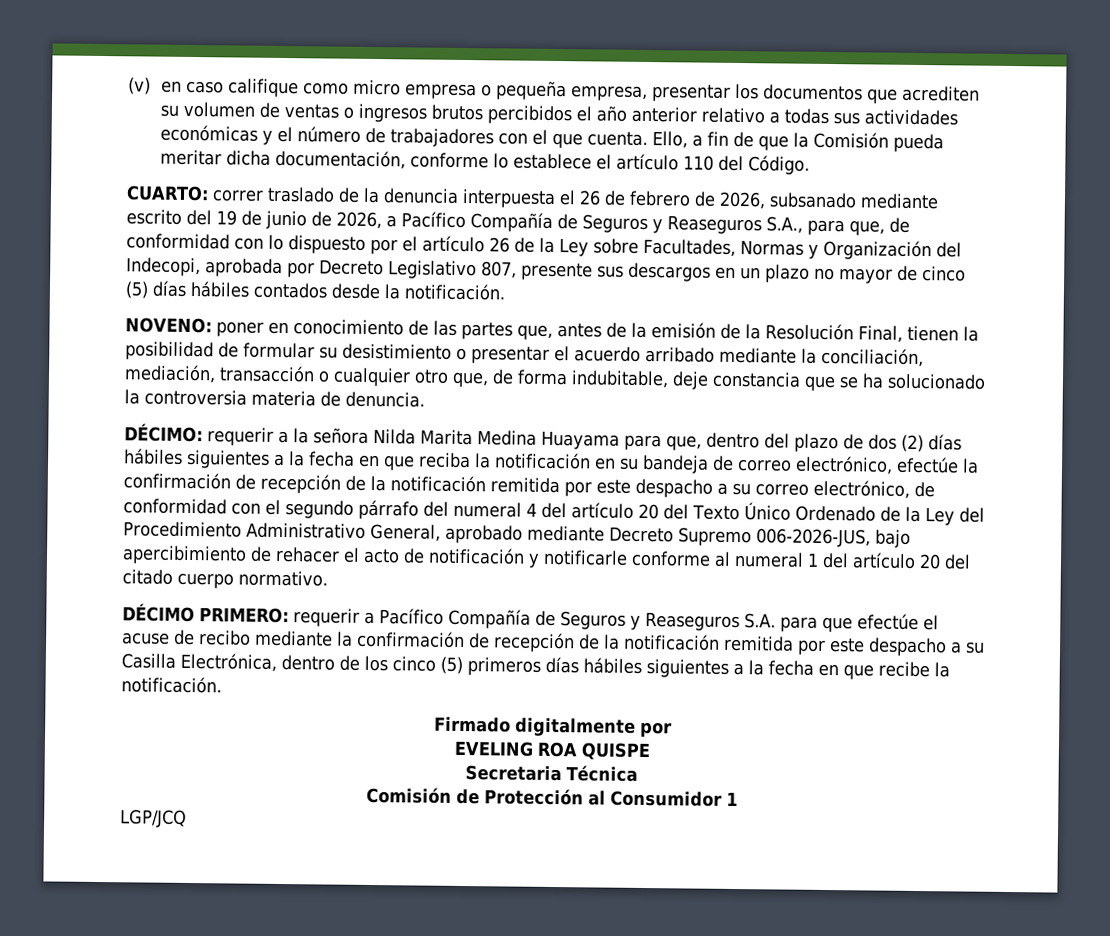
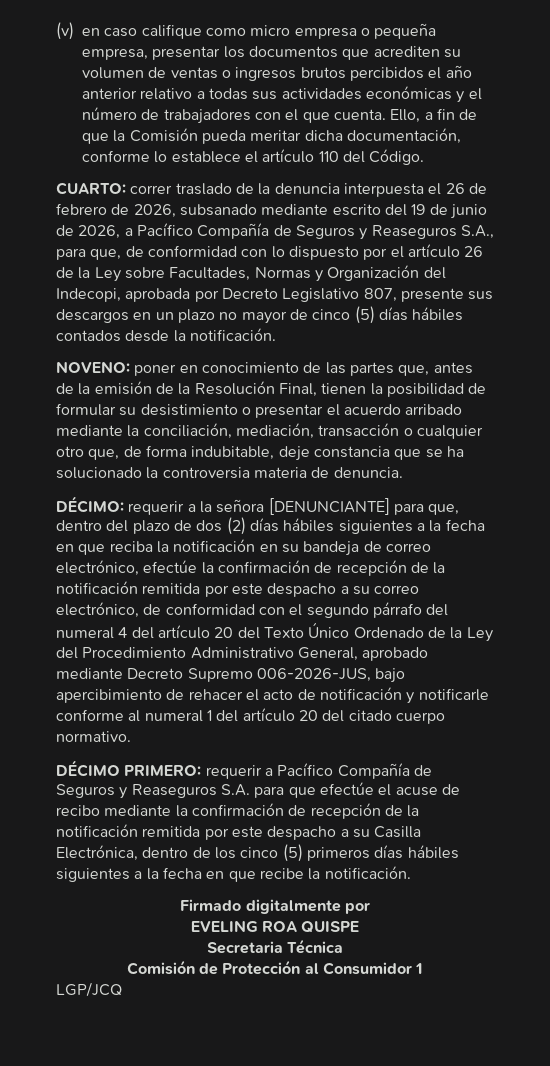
[373,429,620,450] Nilda Marita Medina Huayama -> [268,498,390,515] [DENUNCIANTE]

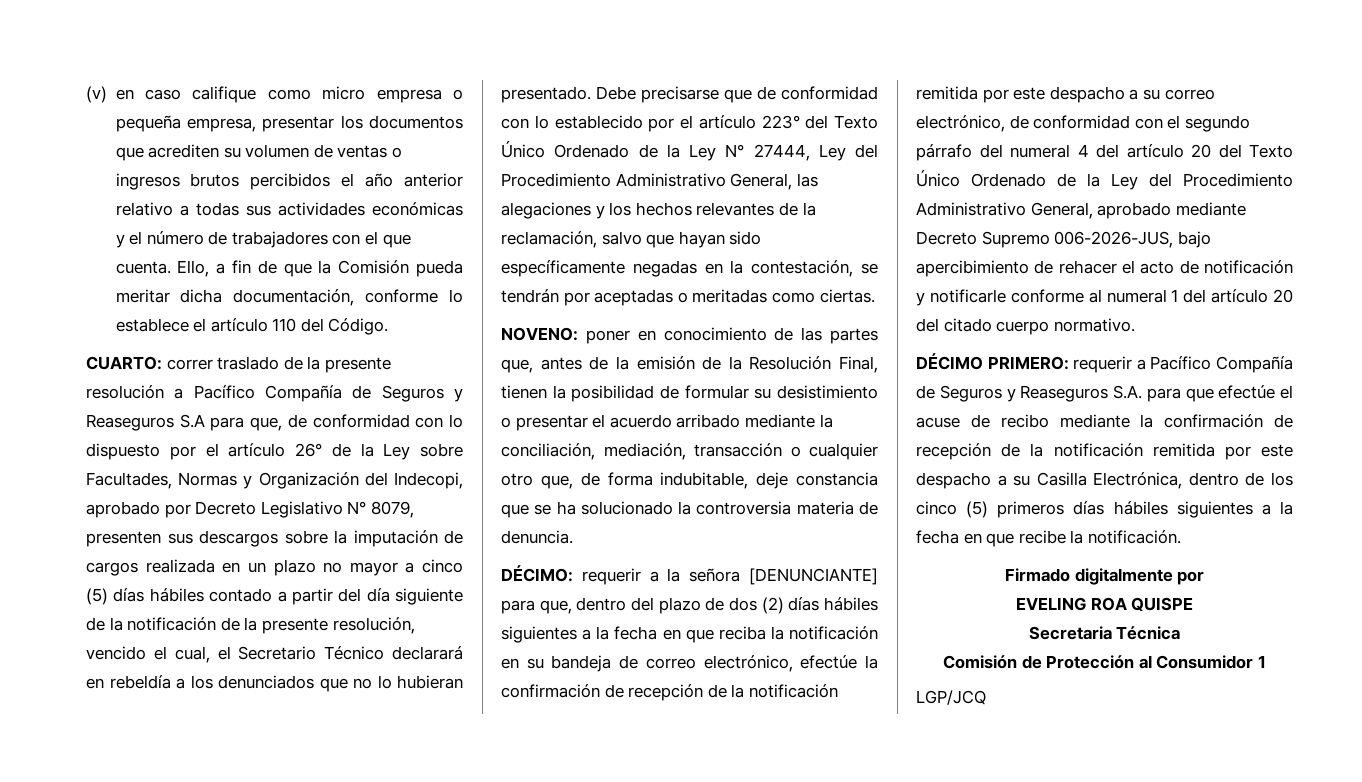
[274,183,487,197] [56,203,487,219] [56,223,494,240] denuncia interpuesta el 26 de febrero de 2026, subsanado mediante escrito del 19 de junio de 2026, a Pacífico Compañía de Seguros y Reaseguros S.A., -> [324,357,391,373] [86,385,463,402] [86,414,205,431] presente resolución a Pacífico Compañía de Seguros y Reaseguros S.A
[464,246,484,257] 26 -> [295,443,322,457] 26°
[125,288,191,302] aprobada -> [86,501,160,518] aprobado
[363,288,494,302] [56,309,129,323] 807, presente sus descargos -> [347,501,414,518] [86,530,463,547] [86,559,215,576] N° 8079, presenten sus descargos sobre la imputación de cargos realizada
[289,309,308,320] de -> [405,562,415,573] a
[56,328,276,342] contados desde la notificación. -> [209,588,463,605] [86,617,415,634] [86,646,463,663] [86,675,463,692] [501,86,878,103] [501,115,878,132] [501,141,878,161] [501,173,818,190] [501,202,816,219] [501,231,762,248] [501,260,878,277] [501,289,875,306] contado a partir del día siguiente de la notificación de la presente resolución, vencido el cual, el Secretario Técnico declarará en rebeldía a los denunciados que no lo hubieran presentado. Debe precisarse que de conformidad con lo establecido por el artículo 223° del Texto Único Ordenado de la Ley N° 27444, Ley del Procedimiento Administrativo General, las alegaciones y los hechos relevantes de la reclamación, salvo que hayan sido específicamente negadas en la contestación, se tendrán por aceptadas o meritadas como ciertas.

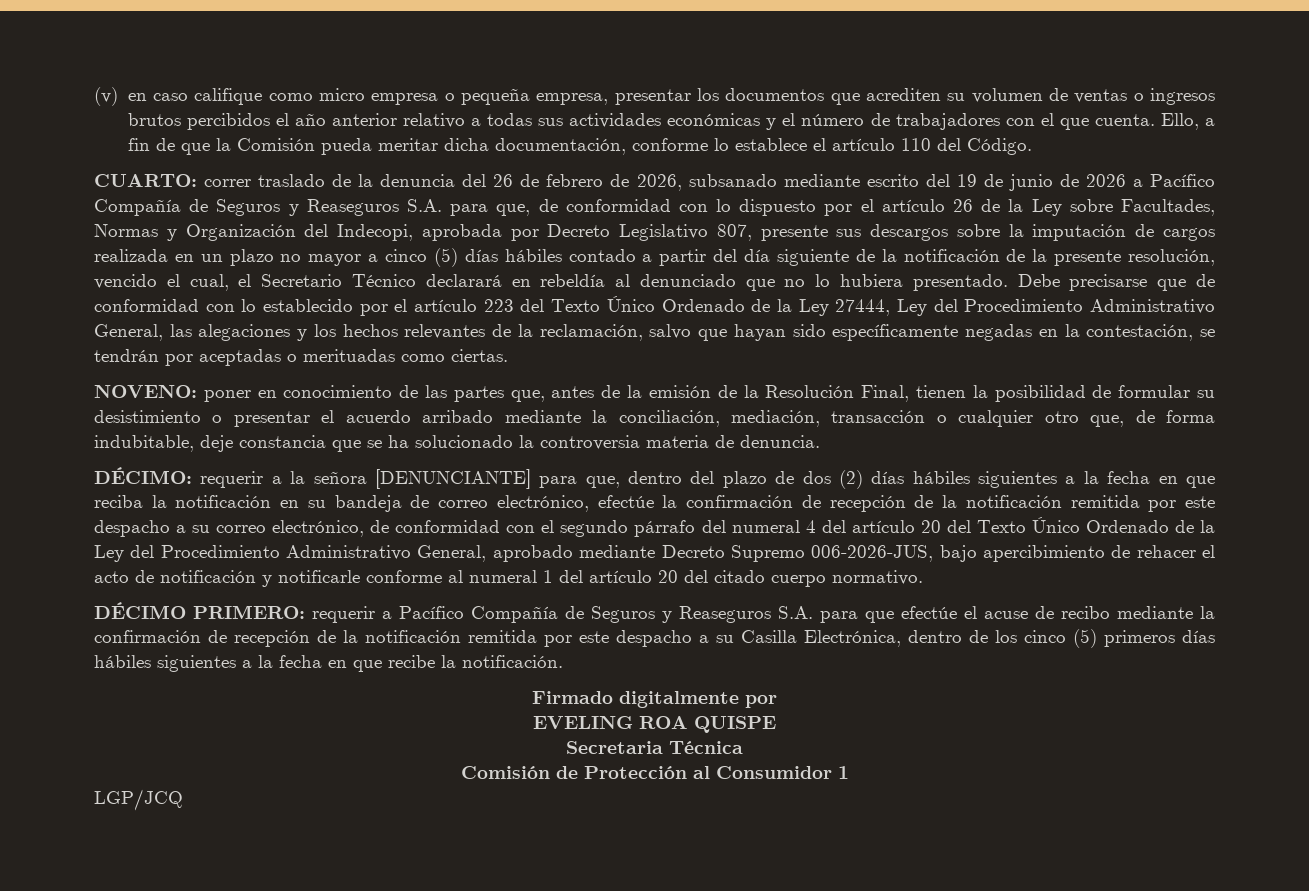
[324,357,391,373] [86,385,463,402] [86,414,205,431] presente resolución a Pacífico Compañía de Seguros y Reaseguros S.A -> [380,174,1215,191] [94,199,442,216] denuncia del 26 de febrero de 2026, subsanado mediante escrito del 19 de junio de 2026 a Pacífico Compañía de Seguros y Reaseguros S.A.
[295,443,322,457] 26° -> [953,199,974,212] 26
[86,501,160,518] aprobado -> [421,224,502,241] aprobada
[347,501,414,518] [86,531,161,547] N° 8079, presenten -> [716,224,828,241] 807, presente
[176,675,314,689] a los denunciados -> [615,274,736,287] al denunciado
[397,675,463,689] hubieran -> [840,274,904,287] hubiera
[761,115,878,129] [501,141,745,161] 223° del Texto Único Ordenado de la Ley N° -> [483,296,829,316] 223 del Texto Único Ordenado de la Ley
[692,289,768,303] meritadas -> [303,349,395,362] merituadas

